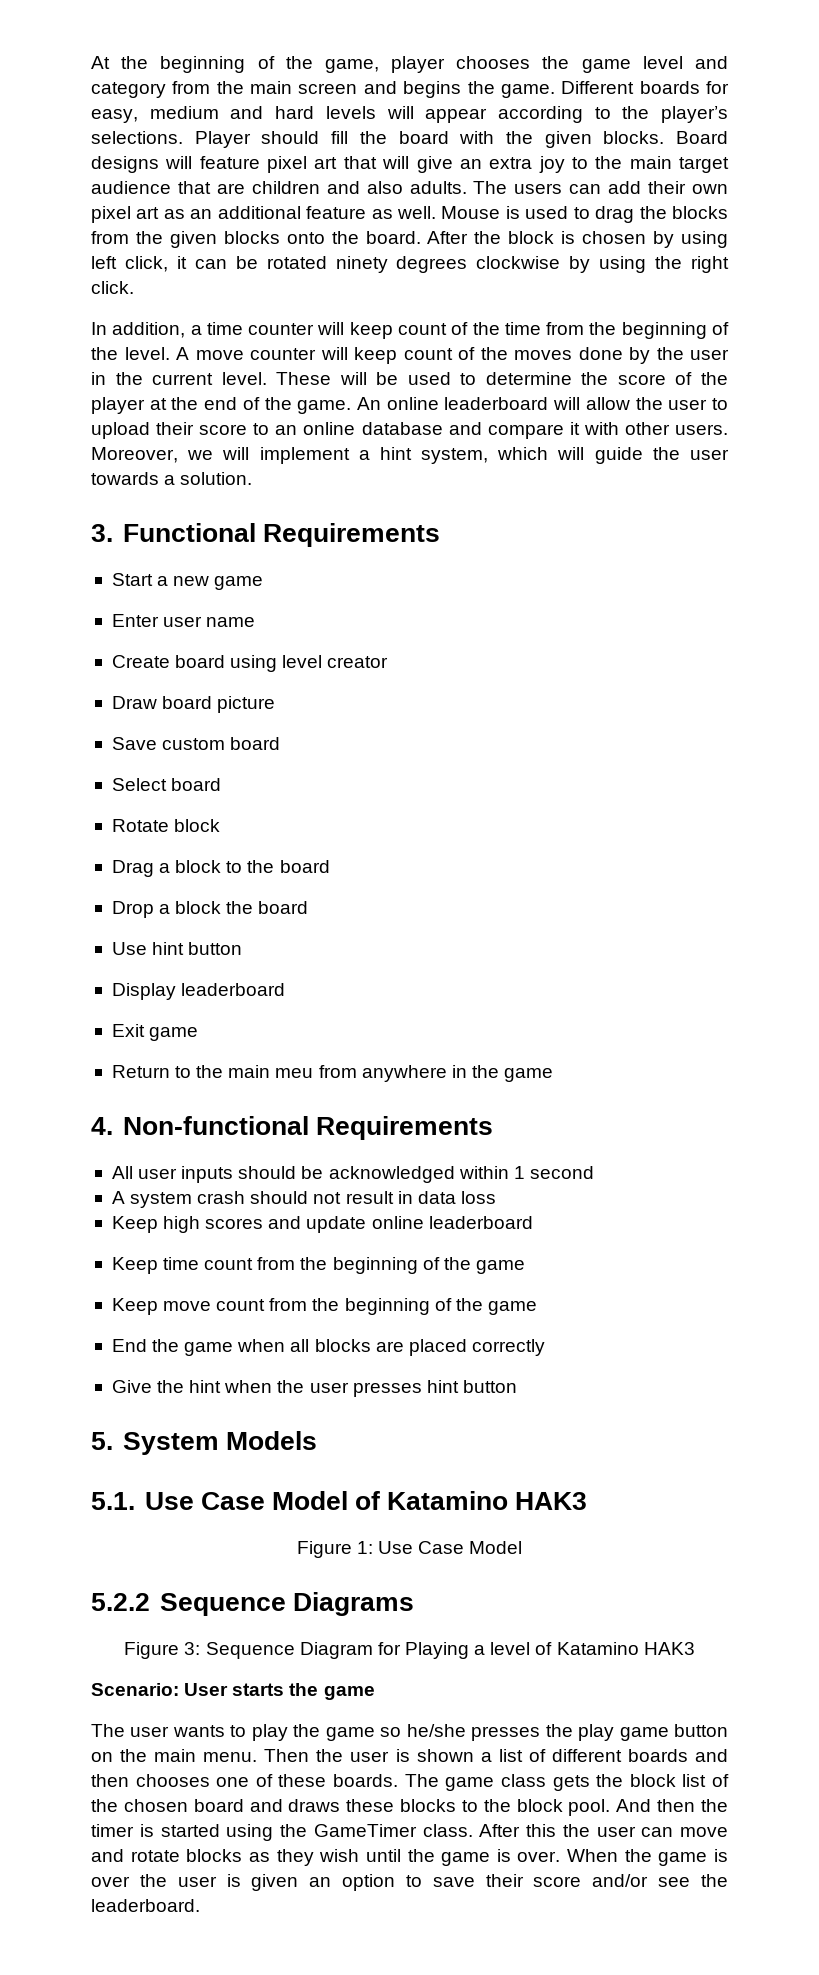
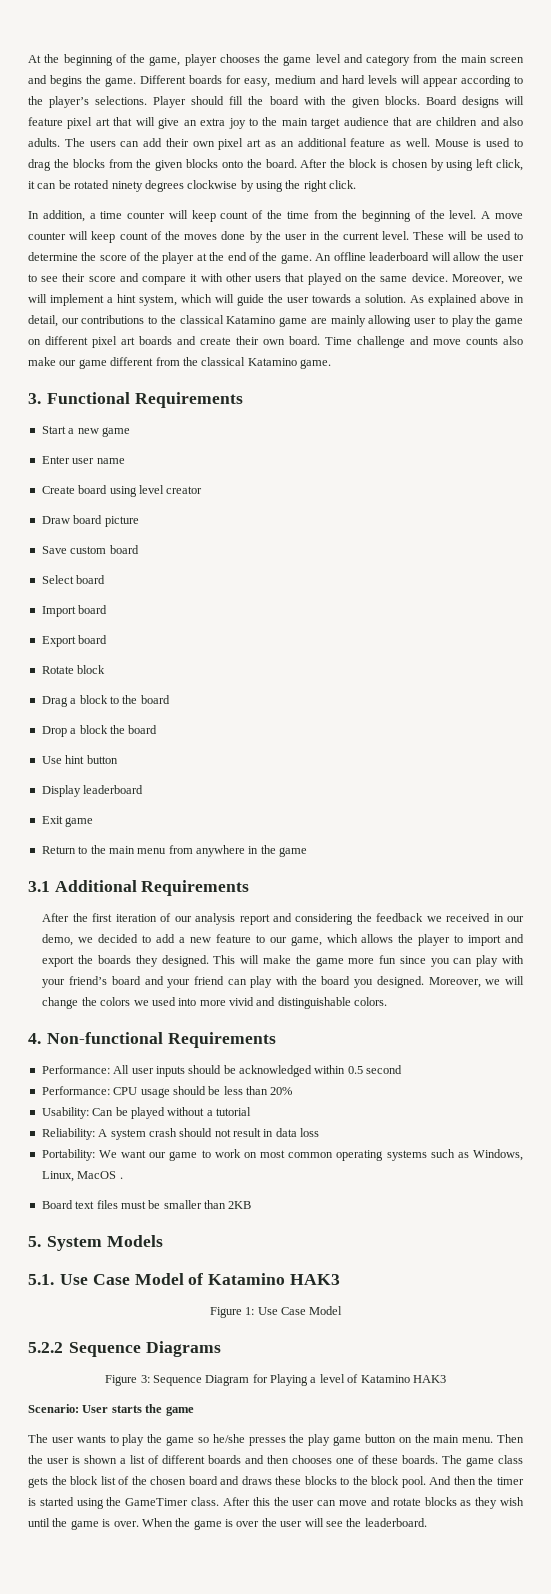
[386,397,439,410] online -> [333,252,366,261] offline
[91,422,443,439] upload their score to an online database -> [41,273,116,282] see their score
[675,424,728,435] users. -> [255,273,448,285] users that played on the same device.
(253, 478) none -> [410,294,524,306] [28,315,523,327] [28,336,523,348] [28,357,331,369] As explained above in detail, our contributions to the classical Katamino game are mainly allowing user to play the game on different pixel art boards and create their own board. Time challenge and move counts also make our game different from the classical Katamino game.
(222, 784) none -> [41,605,108,617] [41,635,108,647] // Import board // Export board
[275,1068,314,1078] meu -> [137,848,167,854] menu
(554, 1075) none -> [28,880,250,896] [42,913,524,925] [42,934,524,946] [42,955,524,967] [42,976,524,988] [42,997,388,1009] // 3.1 Additional Requirements // After the first iteration of our analysis report and considering the feedback we received in our demo, we decided to add a new feature to our game, which allows the player to import and export the boards they designed. This will make the game more fun since you can play with your friend’s board and your friend can play with the board you designed. Moreover, we will change the colors we used into more vivid and distinguishable colors.
(493, 1128) none -> [41,1065,110,1074] Performance:
[513,1166,525,1179] 1 -> [347,1066,363,1074] 0.5
(594, 1172) none -> [41,1086,293,1098] [41,1107,251,1119] [41,1128,95,1140] Performance: CPU usage should be less than 20% // Usability: Can be played without a tutorial // Reliability:
[111,1216,533,1233] [111,1257,525,1274] [111,1298,537,1315] [111,1339,545,1356] [111,1380,517,1397] Keep high scores and update online leaderboard // Keep time count from the beginning of the game // Keep move count from the beginning of the game // End the game when all blocks are placed correctly // Give the hint when the user presses hint button -> [41,1149,523,1161] [41,1171,123,1182] [41,1200,252,1209] Portability: We want our game to work on most common operating systems such as Windows, Linux, MacOS . // Board text files must be smaller than 2KB
[226,1874,649,1891] is given an option to save their score and/or -> [304,1518,324,1527] will

